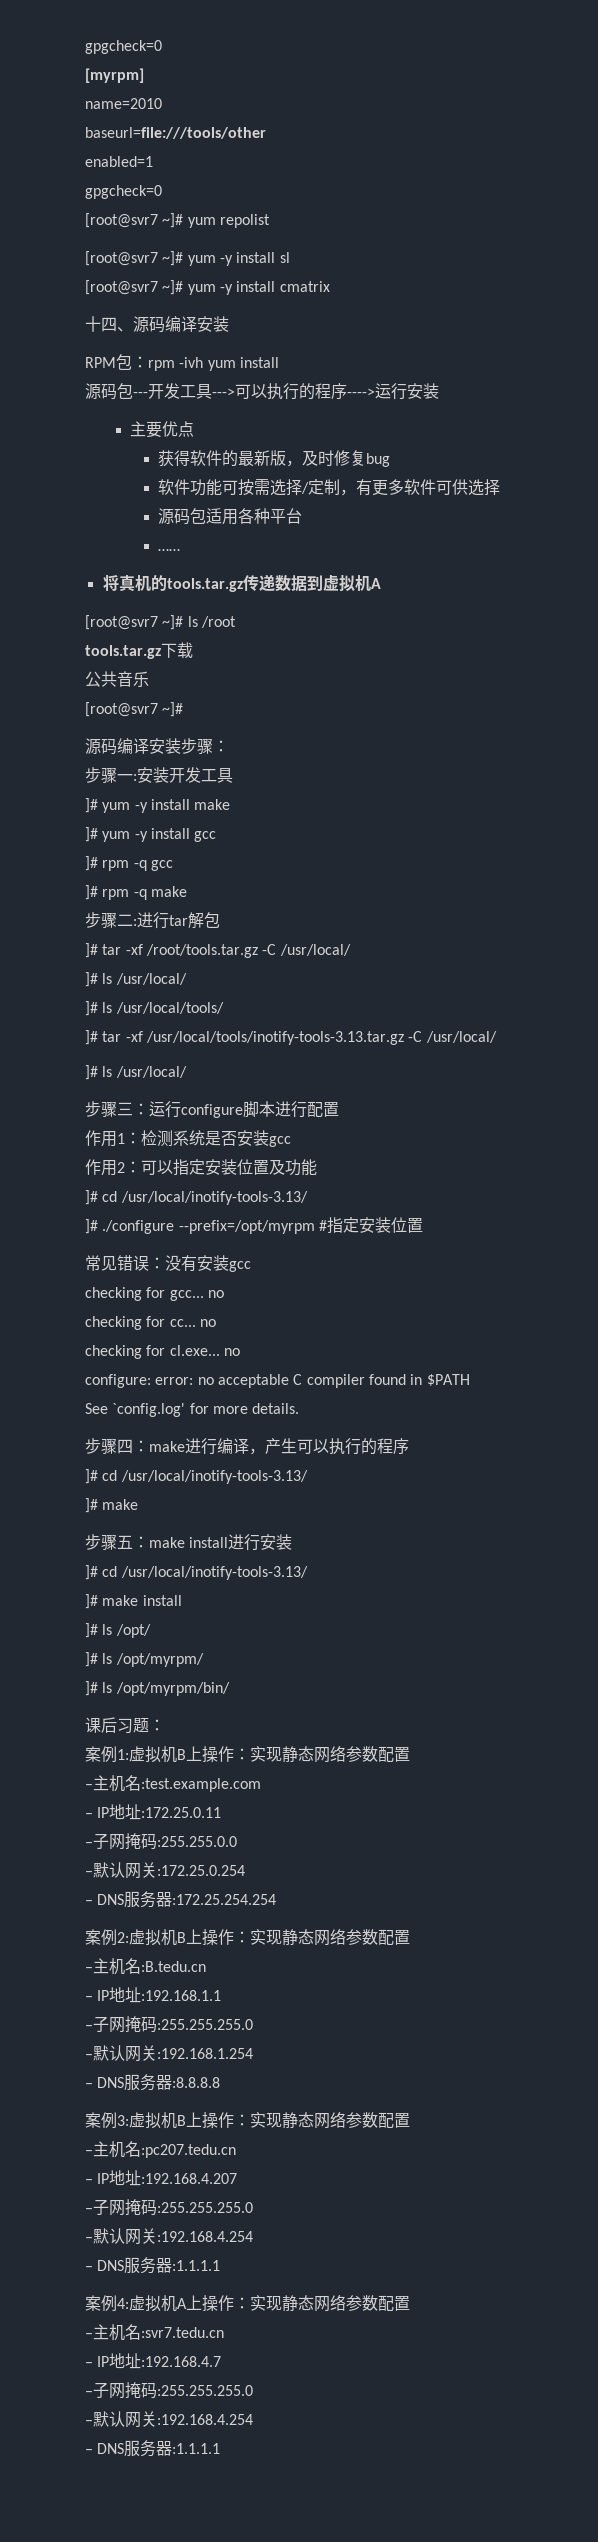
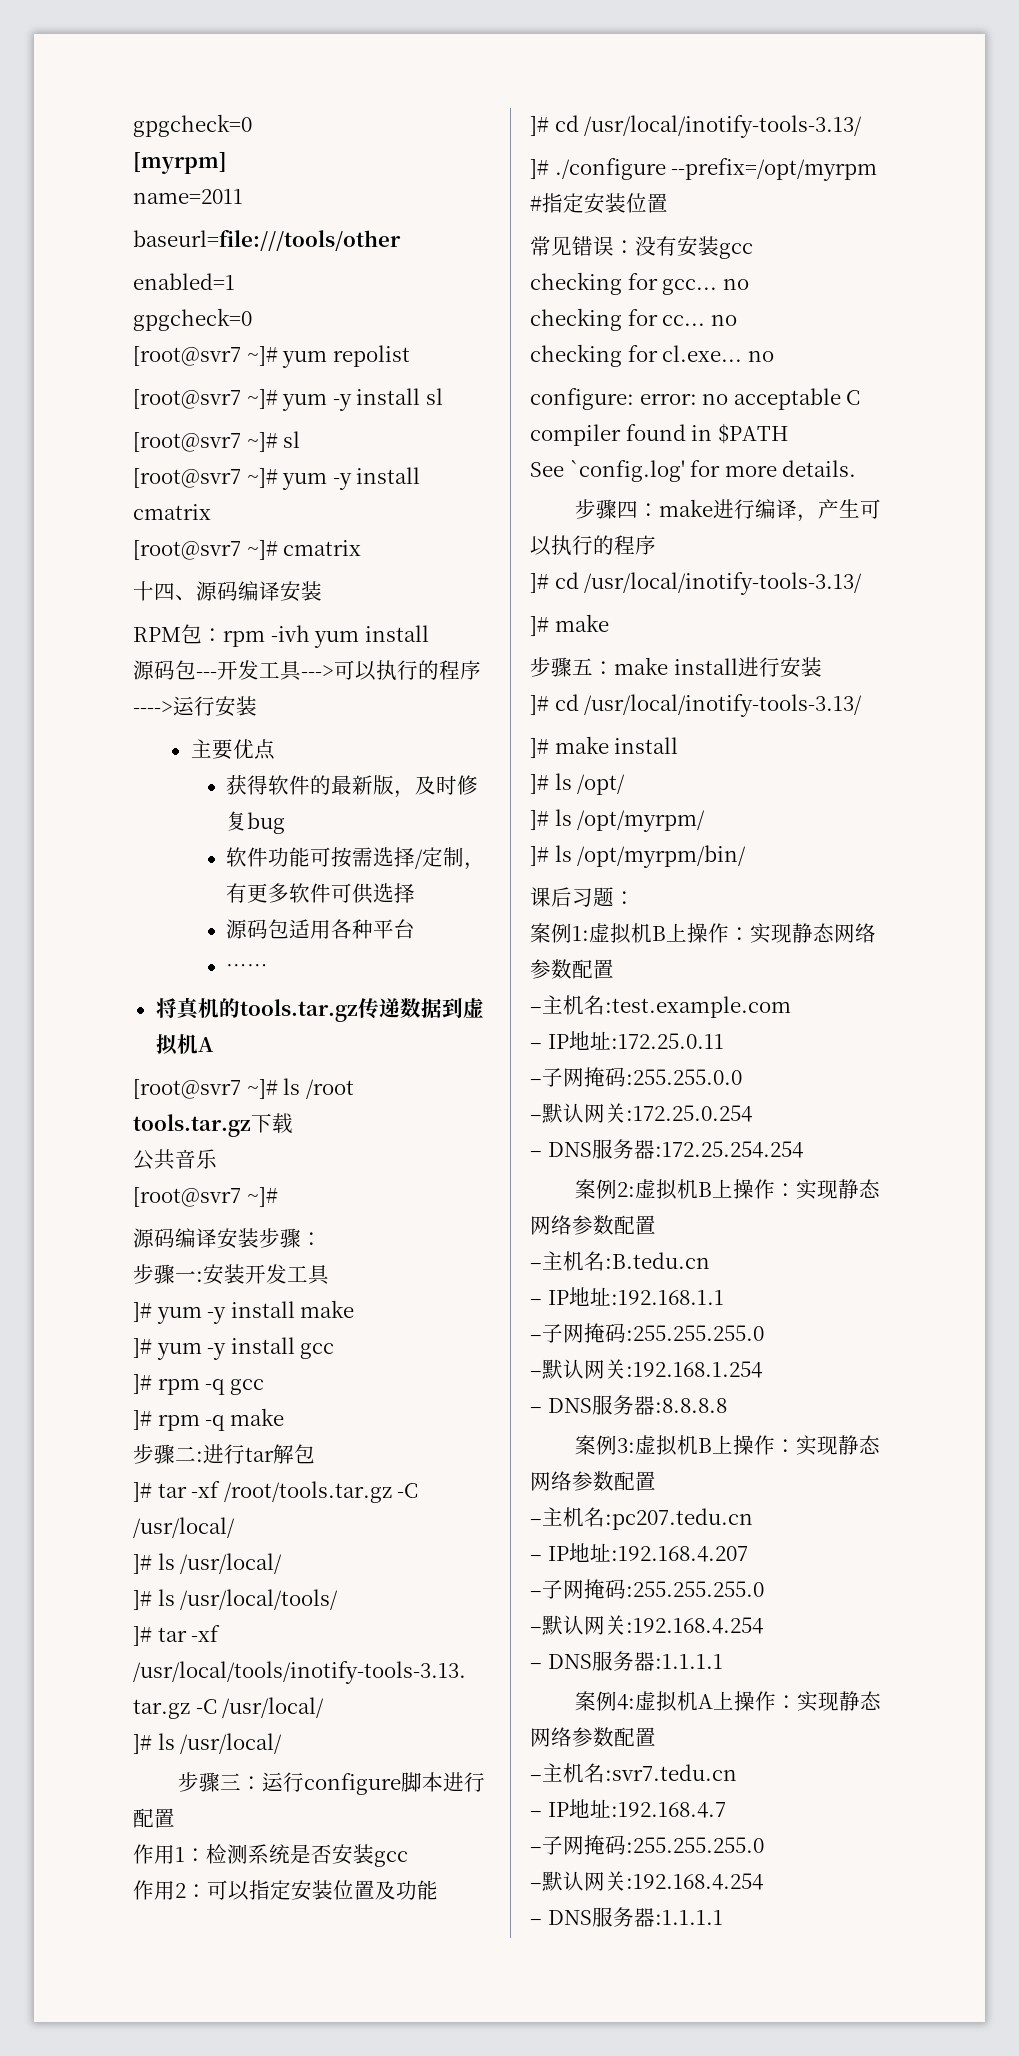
[85,98,162,109] name=2010 -> [133,189,243,204] name=2011
(290, 257) none -> [133,431,301,452] // [root@svr7 ~]# sl
(330, 286) none -> [133,540,362,560] // [root@svr7 ~]# cmatrix

